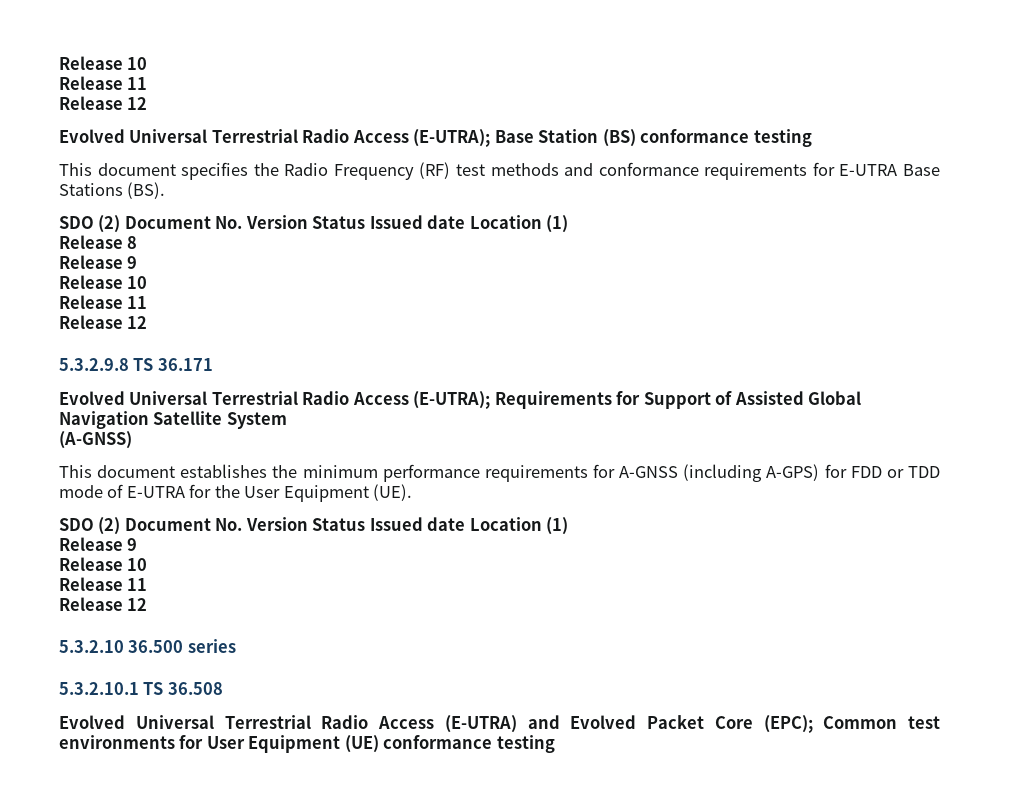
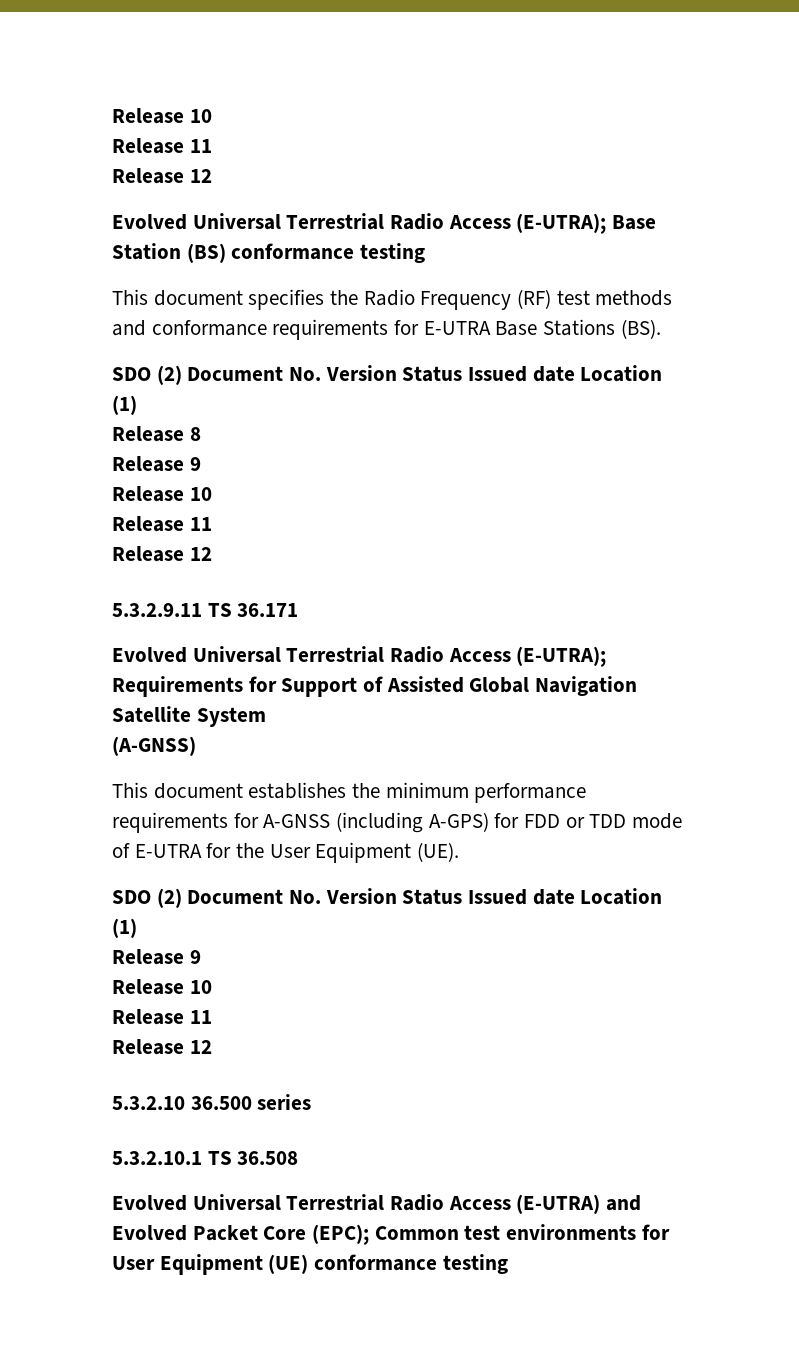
[59,358,129,371] 5.3.2.9.8 -> [112,603,202,617] 5.3.2.9.11

